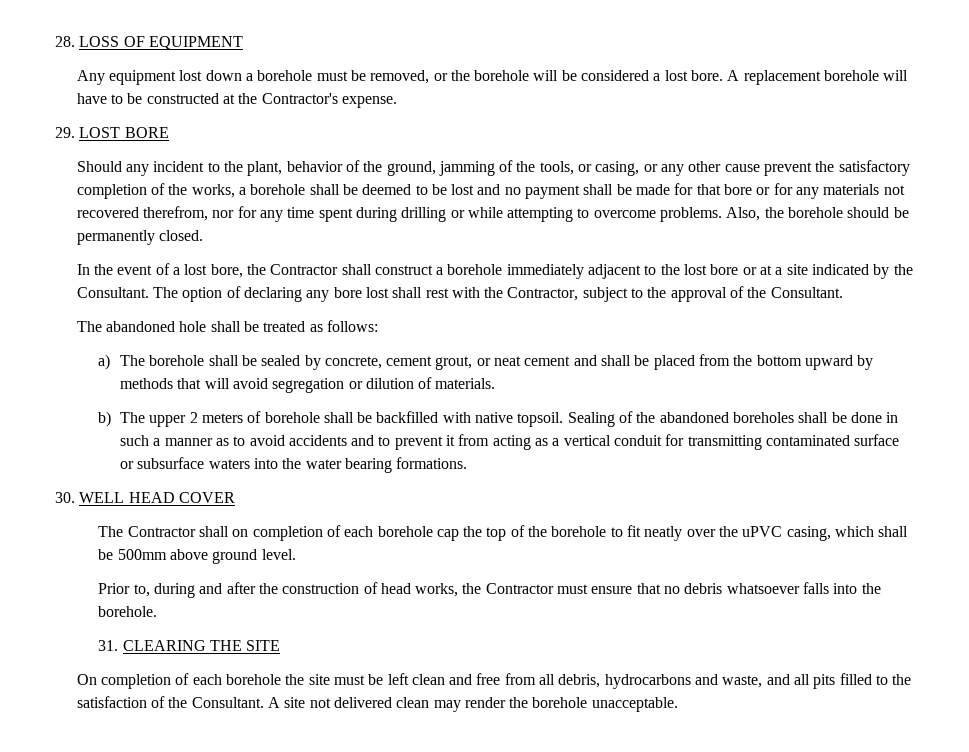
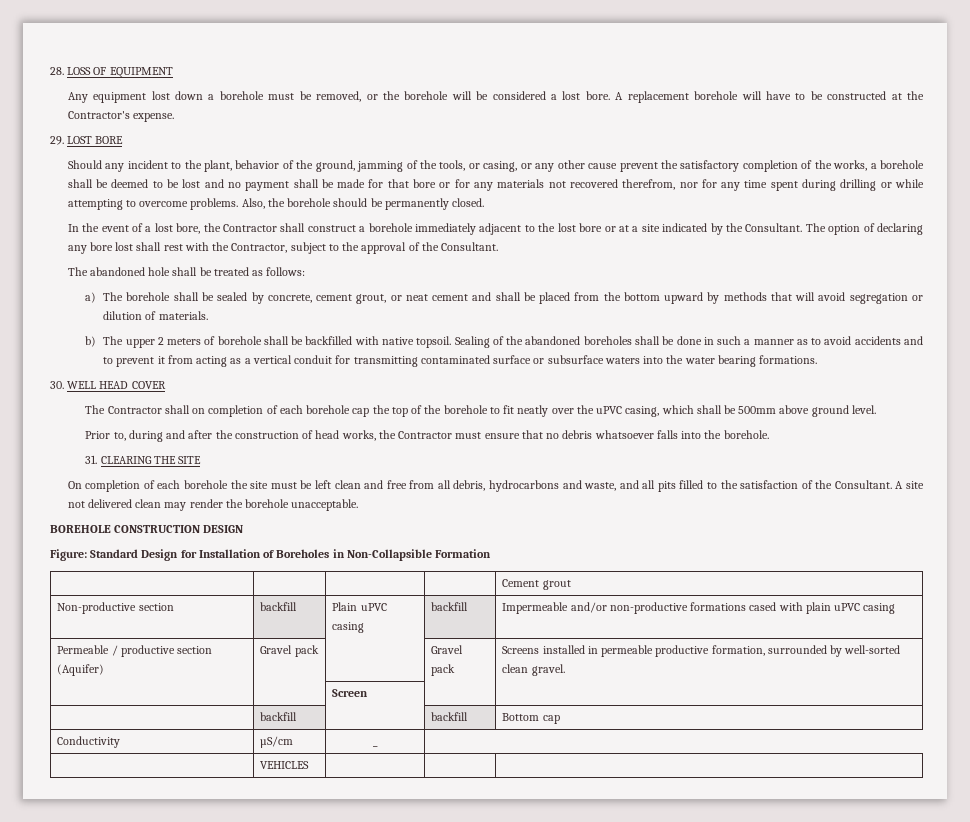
(678, 704) none -> [50,525,244,533] [50,549,492,561] [502,579,571,590] [57,602,174,614] [260,602,298,611] [332,602,387,611] [332,622,365,633] [431,602,469,611] [502,602,896,614] [57,645,213,657] [57,664,105,676] [260,645,319,657] [431,645,464,654] [431,664,456,676] [502,645,901,657] [502,664,565,676] [332,689,369,697] [260,712,298,721] [431,712,469,721] [502,713,560,724] [57,736,121,748] [260,736,294,748] [373,745,379,747] [260,761,310,769] // BOREHOLE CONSTRUCTION DESIGN // Figure: Standard Design for Installation of Boreholes in Non-Collapsible Formation // | | | | Cement grout // Non-productive section | backfill | Plain uPVC casing | backfill | Impermeable and/or non-productive formations cased with plain uPVC casing // Permeable / productive section (Aquifer) | Gravel pack | | Gravel pack | Screens installed in permeable productive formation, surrounded by well-sorted clean gravel. // | | Screen | | // | backfill | | backfill | Bottom cap // Conductivity | µS/cm | _ // | VEHICLES | | |

